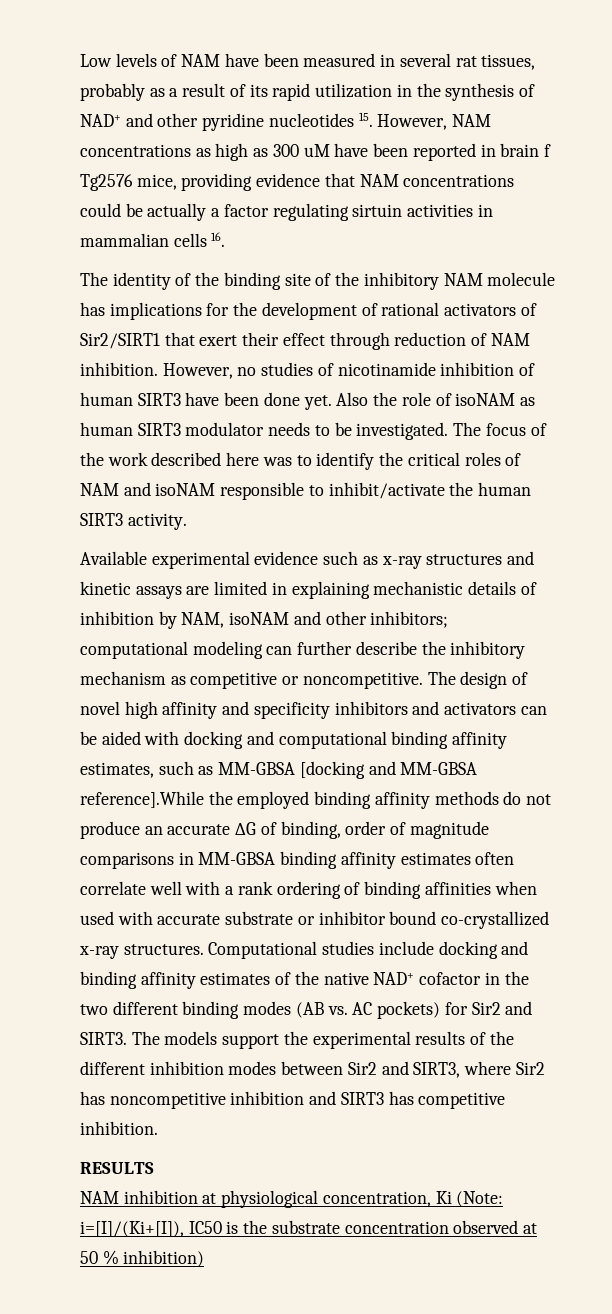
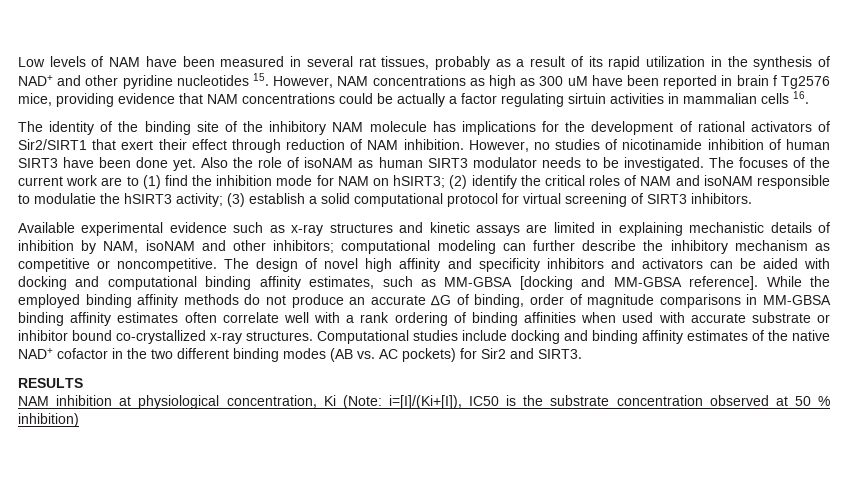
[485,423,547,436] [80,452,312,466] focus of the work described here was to -> [738,157,830,168] [18,175,468,189] focuses of the current work are to (1) find the inhibition mode for NAM on hSIRT3; (2)
[328,482,532,499] [80,513,187,530] inhibit/activate the human SIRT3 activity. -> [34,193,752,207] modulatie the hSIRT3 activity; (3) establish a solid computational protocol for virtual screening of SIRT3 inhibitors.
[80,791,204,808] reference].While -> [689,276,802,290] reference]. While
[131,1031,514,1049] [80,1061,545,1078] [80,1091,506,1109] [80,1121,158,1135] The models support the experimental results of the different inhibition modes between Sir2 and SIRT3, where Sir2 has noncompetitive inhibition and SIRT3 has competitive inhibition. -> (582, 354) none

